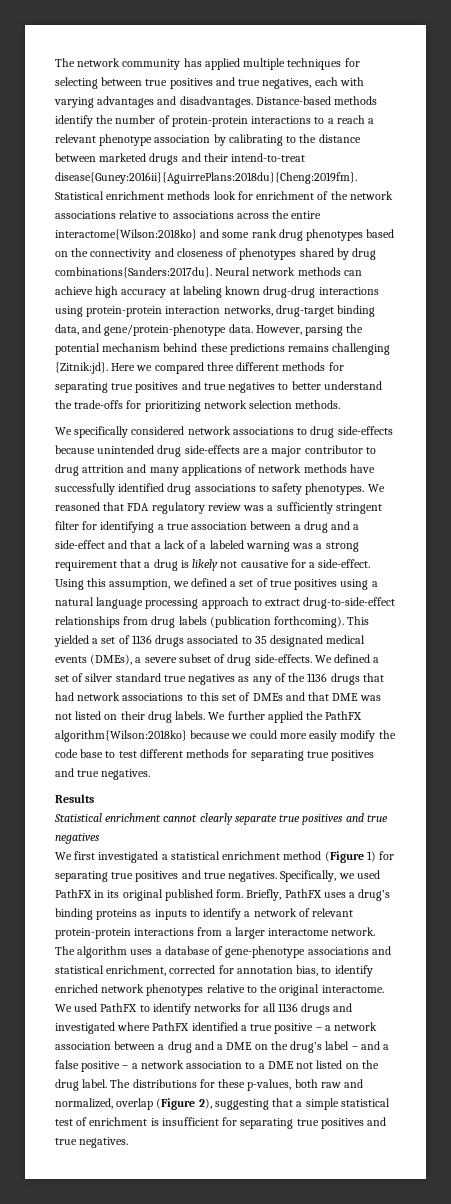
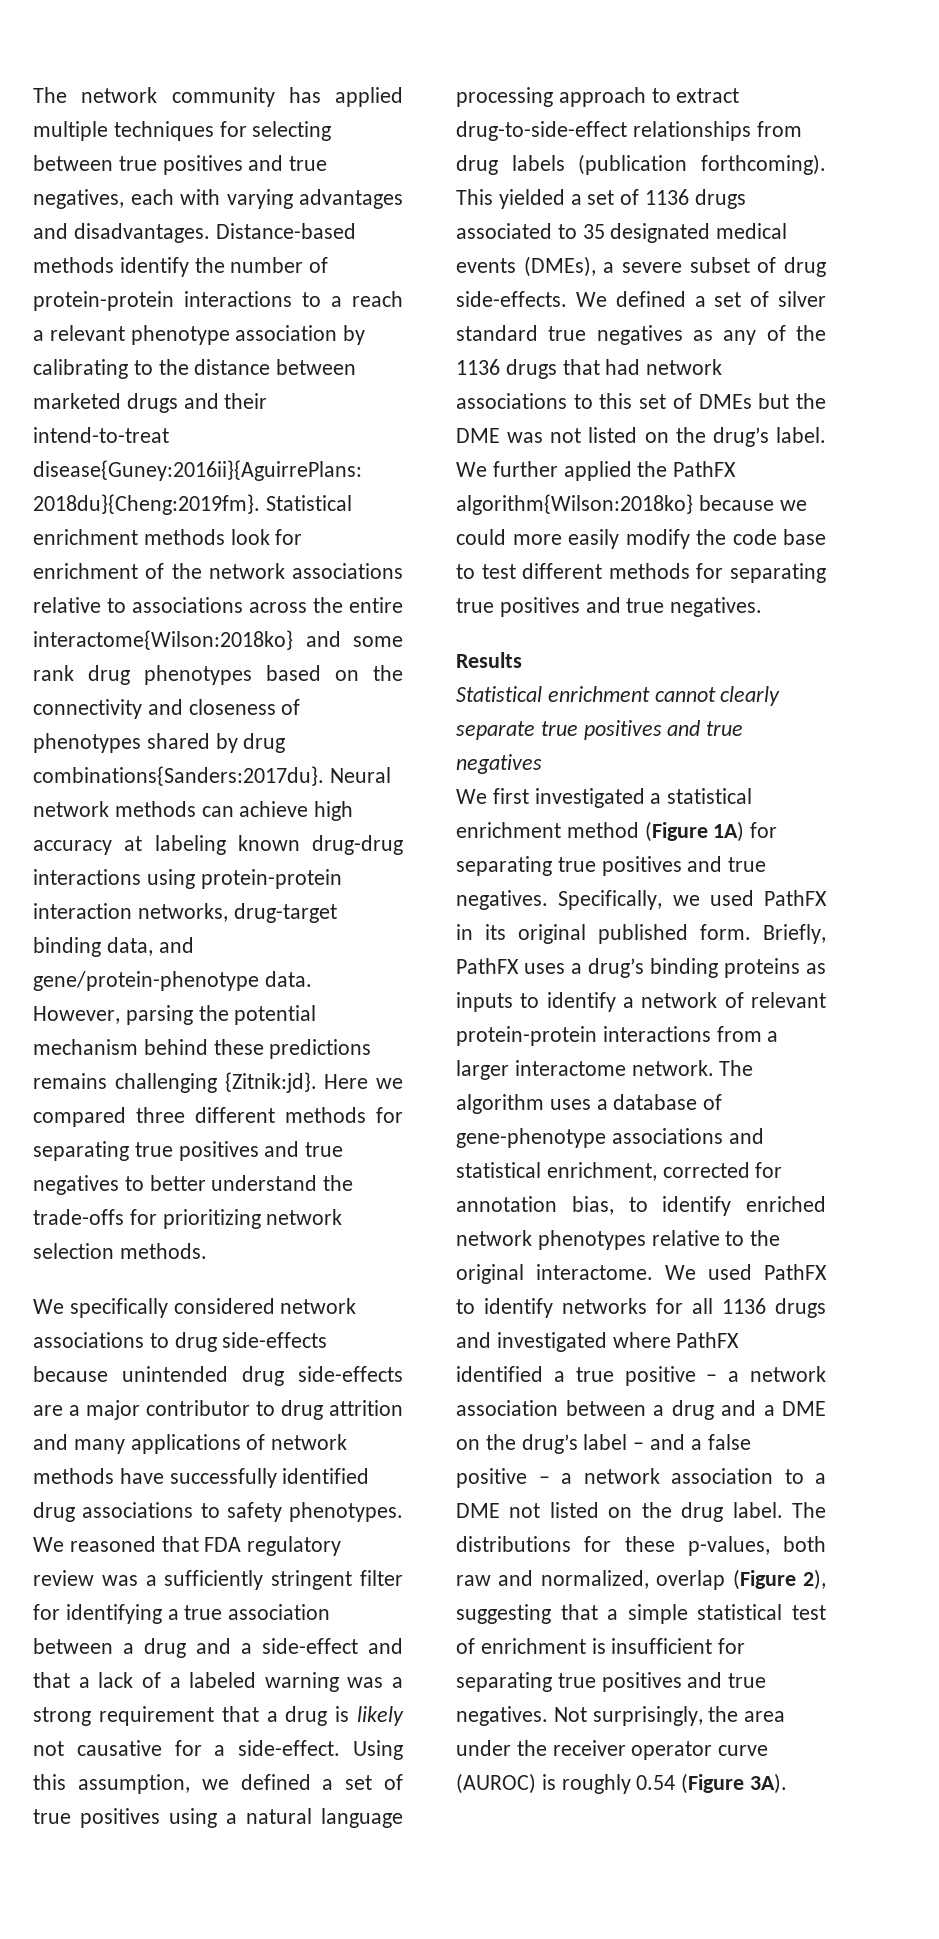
[285,692,330,701] and that -> [758,393,826,409] but the
[120,711,206,723] their drug labels. -> [675,427,826,447] the drug’s label.
[366,851,376,862] 1) -> [713,821,745,842] 1A)
(129, 1142) none -> [553,1706,786,1726] [456,1740,769,1760] [456,1773,788,1794] Not surprisingly, the area under the receiver operator curve (AUROC) is roughly 0.54 (Figure 3A).

